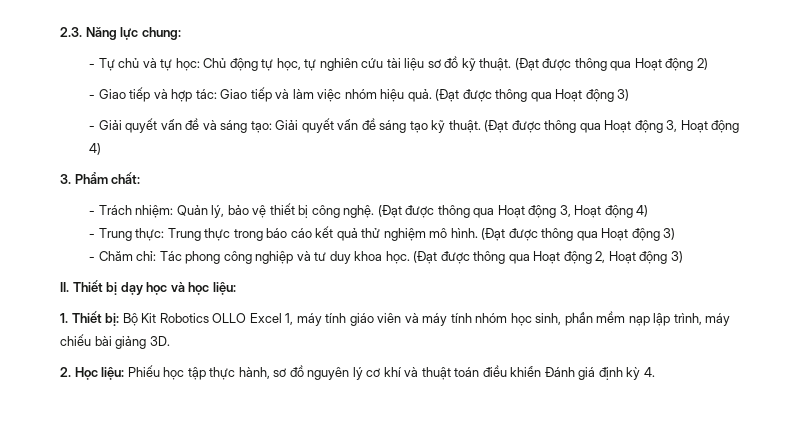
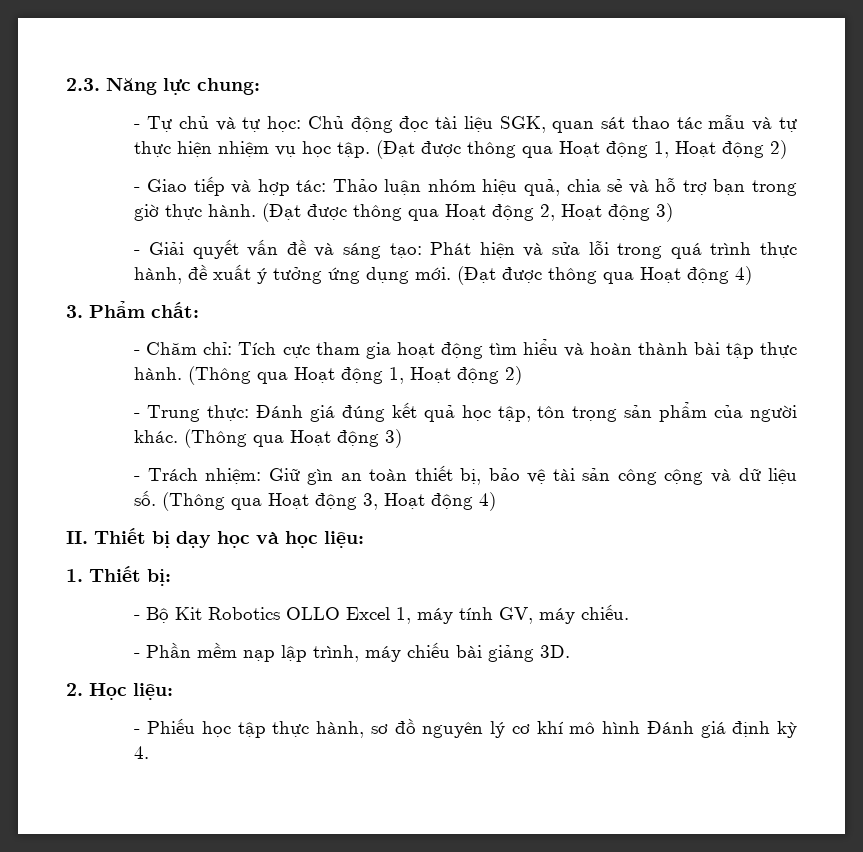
[261,56,694,71] tự học, tự nghiên cứu tài liệu sơ đồ kỹ thuật. (Đạt được thông qua Hoạt động -> [399,115,798,133] [134,140,765,159] đọc tài liệu SGK, quan sát thao tác mẫu và tự thực hiện nhiệm vụ học tập. (Đạt được thông qua Hoạt động 1, Hoạt động
[220,87,614,102] Giao tiếp và làm việc nhóm hiệu quả. (Đạt được thông qua Hoạt động -> [332,178,798,196] [134,203,651,222] Thảo luận nhóm hiệu quả, chia sẻ và hỗ trợ bạn trong giờ thực hành. (Đạt được thông qua Hoạt động 2, Hoạt động
[275,118,740,133] Giải quyết vấn đề sáng tạo kỹ thuật. (Đạt được thông qua Hoạt động 3, Hoạt động -> [430,241,798,259] [134,264,730,285] Phát hiện và sửa lỗi trong quá trình thực hành, đề xuất ý tưởng ứng dụng mới. (Đạt được thông qua Hoạt động
[98,203,649,218] [89,226,676,241] [89,251,683,264] Trách nhiệm: Quản lý, bảo vệ thiết bị công nghệ. (Đạt được thông qua Hoạt động 3, Hoạt động 4) // - Trung thực: Trung thực trong báo cáo kết quả thử nghiệm mô hình. (Đạt được thông qua Hoạt động 3) // - Chăm chỉ: Tác phong công nghiệp và tư duy khoa học. (Đạt được thông qua Hoạt động 2, Hoạt động 3) -> [146,339,797,359] [134,366,523,385] [134,402,797,422] [134,429,403,448] [134,465,797,485] [134,490,497,511] Chăm chỉ: Tích cực tham gia hoạt động tìm hiểu và hoàn thành bài tập thực hành. (Thông qua Hoạt động 1, Hoạt động 2) // - Trung thực: Đánh giá đúng kết quả học tập, tôn trọng sản phẩm của người khác. (Thông qua Hoạt động 3) // - Trách nhiệm: Giữ gìn an toàn thiết bị, bảo vệ tài sản công cộng và dữ liệu số. (Thông qua Hoạt động 3, Hoạt động 4)
(120, 319) none -> [134,615,141,620] // -
[349,312,593,326] giáo viên và máy tính nhóm học sinh, phần -> [499,604,630,624] [134,642,192,658] GV, máy chiếu. // - Phần
(125, 373) none -> [134,729,141,734] // -
[404,365,542,380] và thuật toán điều khiển -> [569,721,641,734] mô hình

